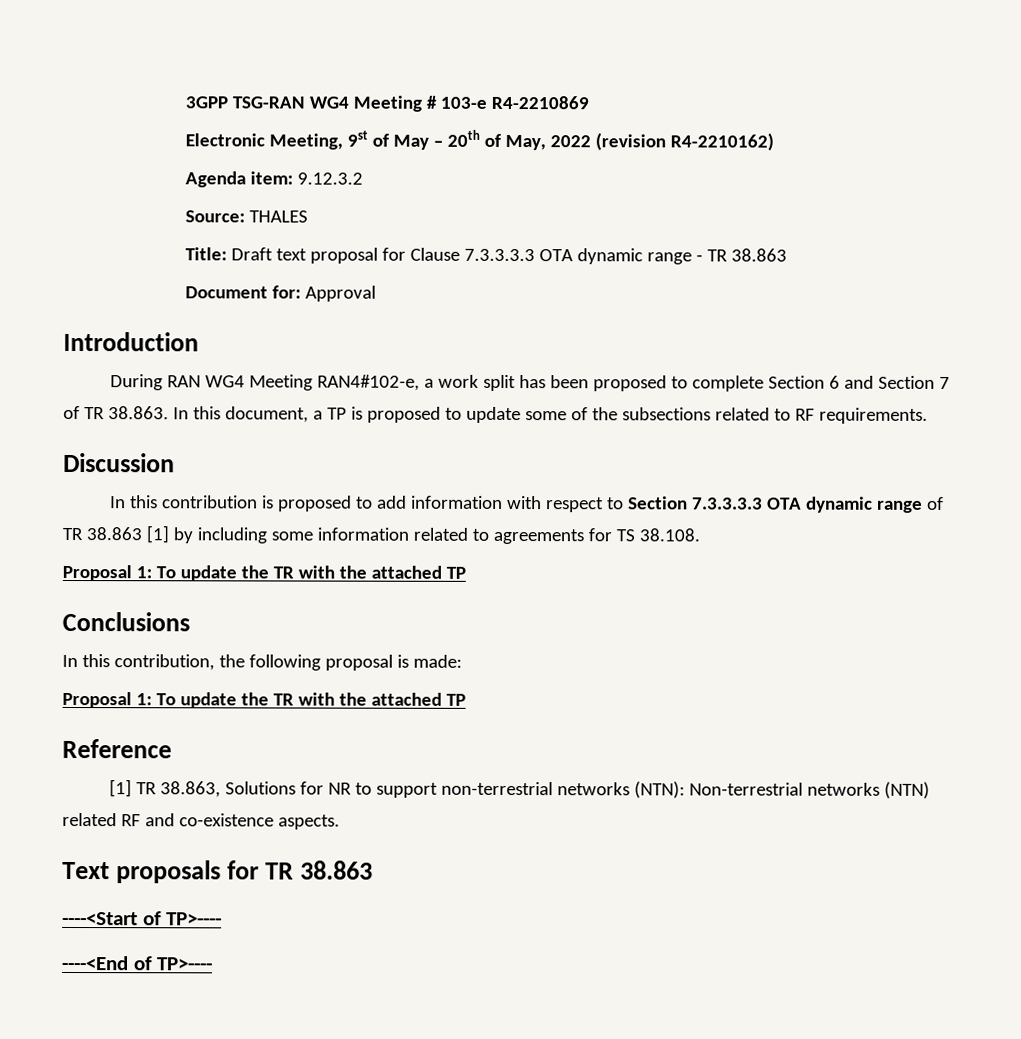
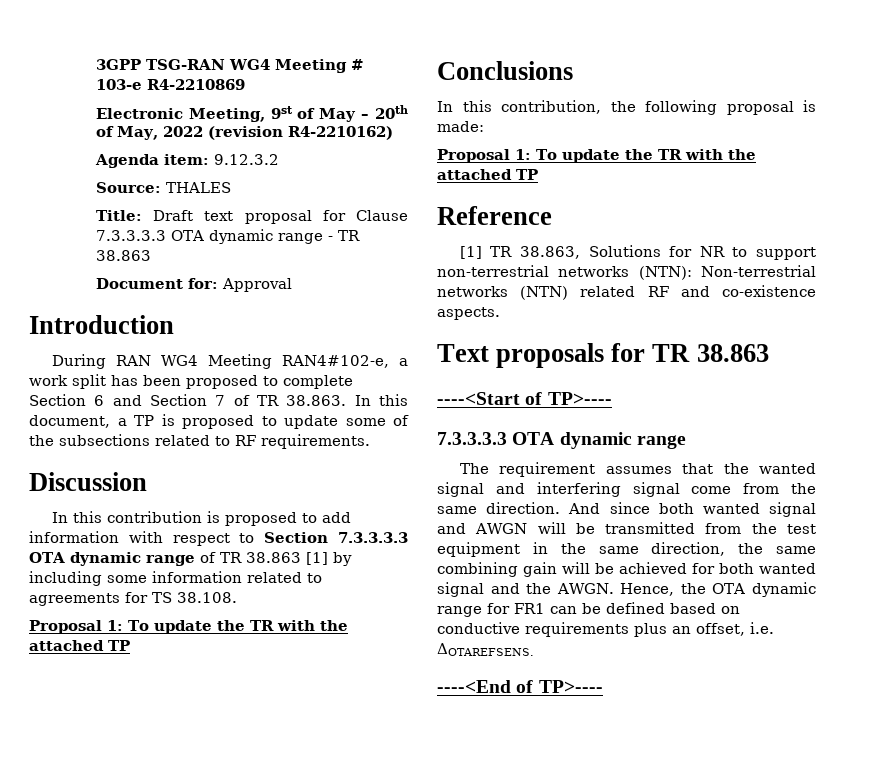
(223, 919) none -> [437,432,686,449] [459,462,816,477] [437,482,816,497] [437,502,816,517] [437,522,816,534] [437,542,816,557] [437,562,816,577] [437,582,816,597] [437,602,740,617] [437,622,774,637] [437,643,534,656] // 7.3.3.3.3 OTA dynamic range // The requirement assumes that the wanted signal and interfering signal come from the same direction. And since both wanted signal and AWGN will be transmitted from the test equipment in the same direction, the same combining gain will be achieved for both wanted signal and the AWGN. Hence, the OTA dynamic range for FR1 can be defined based on conductive requirements plus an offset, i.e. ΔOTAREFSENS.

